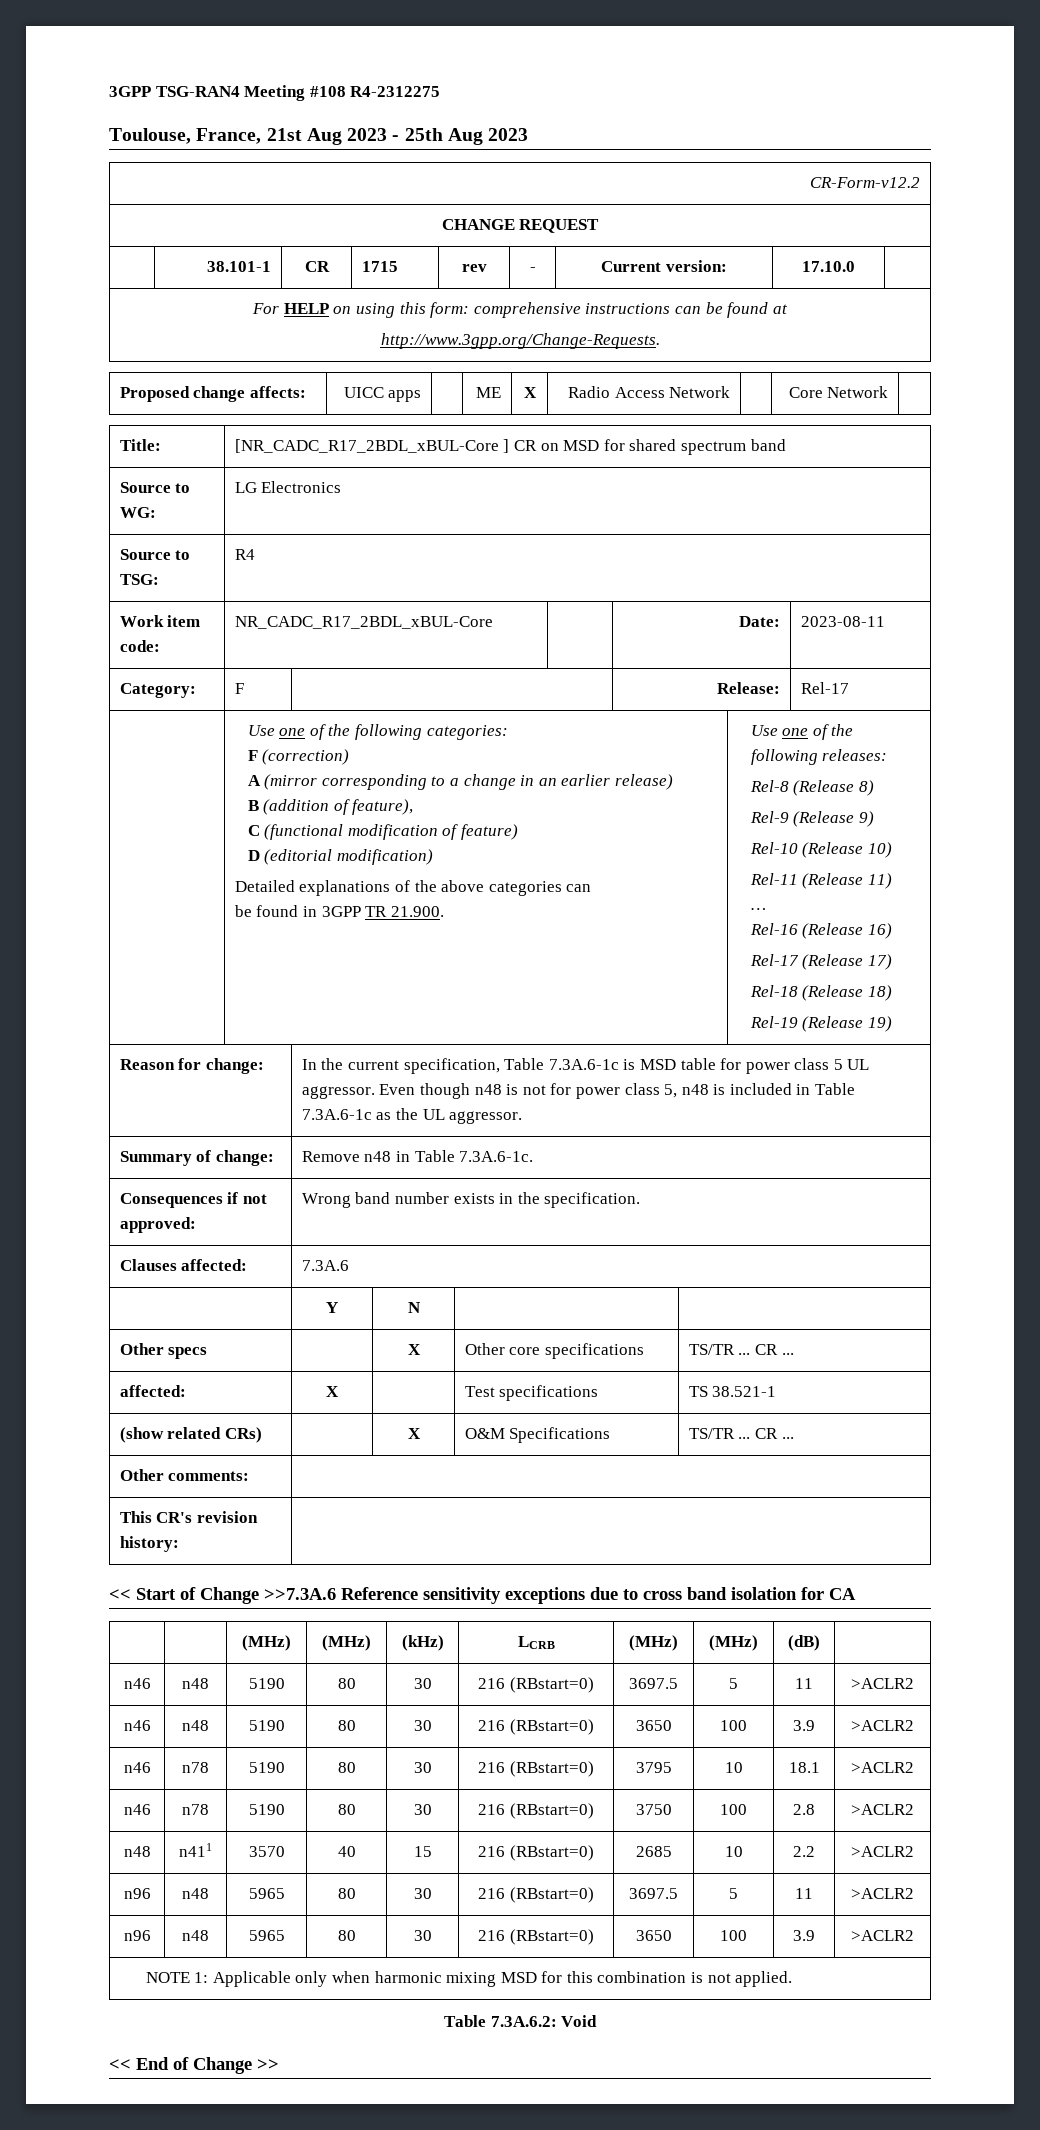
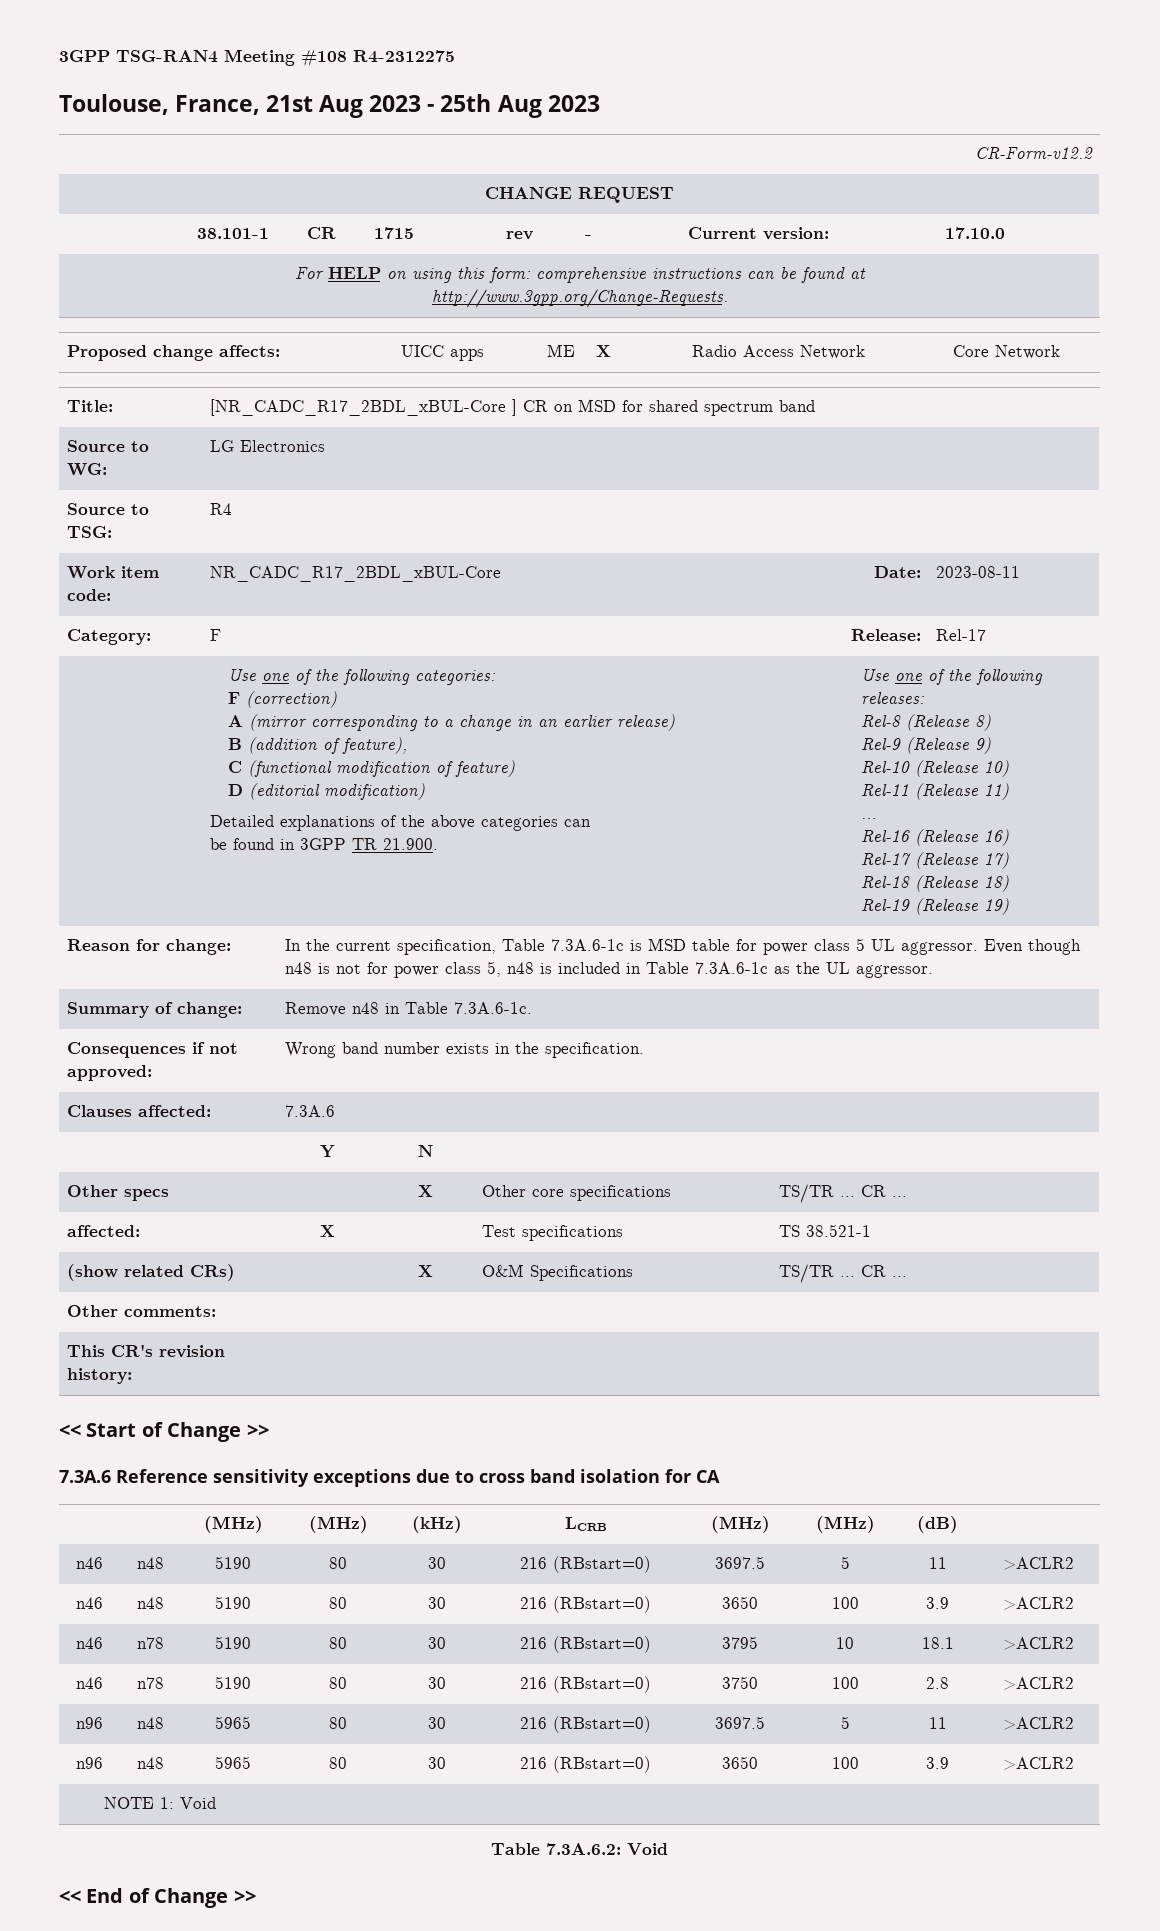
[264,1588,336,1600] >>7.3A.6 -> [246,1424,269,1437] [59,1470,111,1483] >> // 7.3A.6
[123,1846,151,1857] [179,1843,212,1857] [248,1846,285,1857] [337,1846,356,1857] [413,1846,432,1857] [478,1845,594,1861] [635,1846,672,1857] [724,1846,743,1857] [793,1846,815,1857] [851,1846,914,1857] // n48 | n411 | 3570 | 40 | 15 | 216 (RBstart=0) | 2685 | 10 | 2.2 | >ACLR2 -> (1074, 1683) none
[212,1971,793,1987] Applicable only when harmonic mixing MSD for this combination is not applied. -> [179,1797,216,1809] Void

